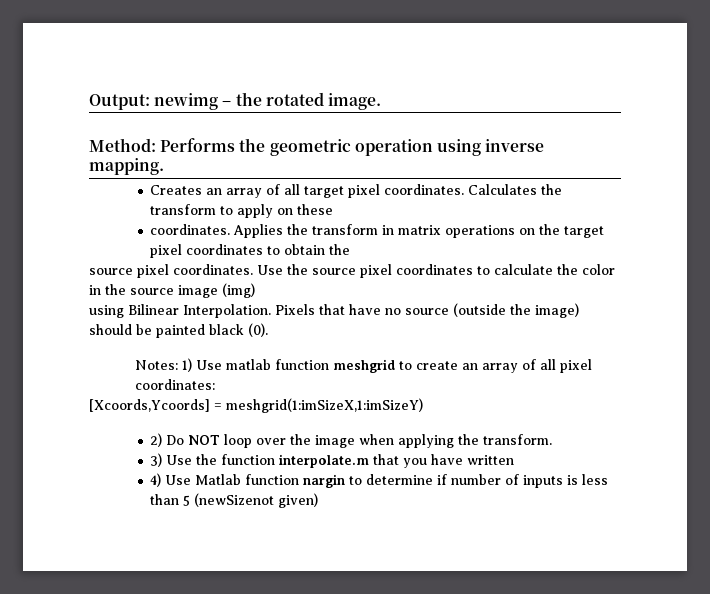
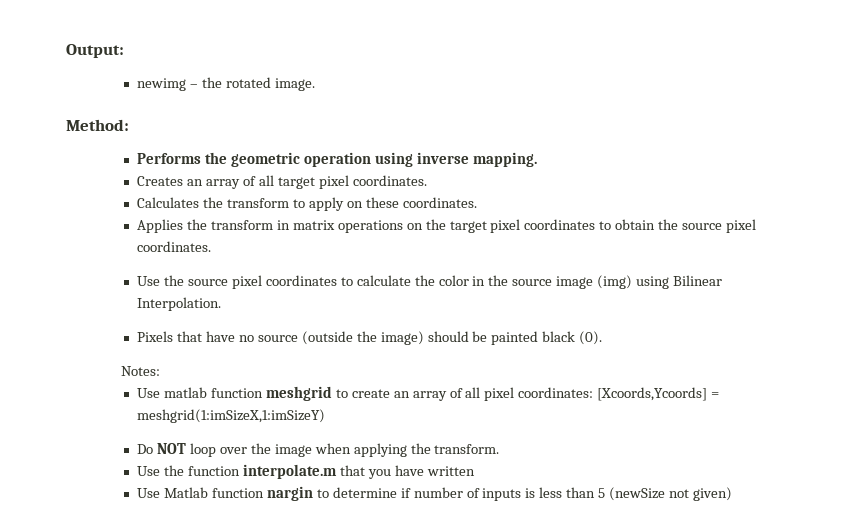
(150, 102) none -> (124, 51) //
(156, 145) none -> (129, 125) //
(465, 189) none -> (427, 180) //
[150,224,231,235] // coordinates. -> [402,197,477,208] coordinates. //
(351, 249) // -> (679, 224) none
(253, 269) none -> (212, 246) //
(255, 290) // -> (633, 282) none
(271, 311) none -> (222, 304) //
[181,358,192,372] 1) -> (161, 371) //
(215, 384) // -> (594, 392) none
[150,433,163,447] 2) -> (326, 416) none
[150,453,163,467] 3) -> (500, 449) none
[150,473,162,487] 4) -> (475, 471) none
[194,493,275,507] (newSizenot -> [608,487,689,501] (newSize not

